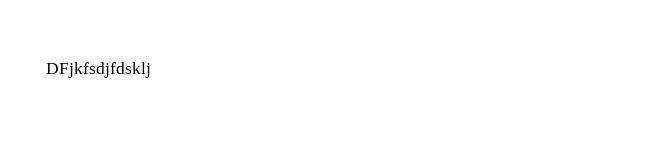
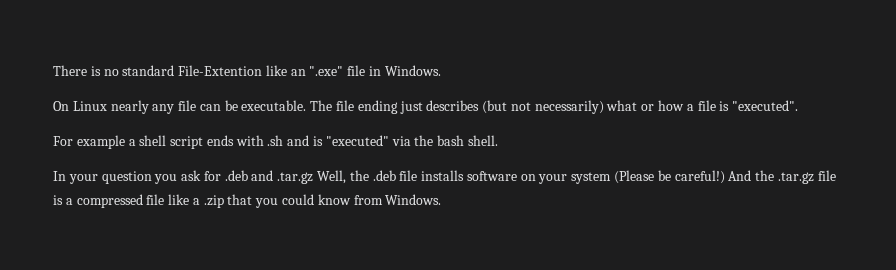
[46,62,151,78] DFjkfsdjfdsklj -> [53,65,441,76] [53,100,799,114] [53,135,498,149] [53,170,836,184] [53,194,442,208] There is no standard File-Extention like an ".exe" file in Windows. // On Linux nearly any file can be executable. The file ending just describes (but not necessarily) what or how a file is "executed". // For example a shell script ends with .sh and is "executed" via the bash shell. // In your question you ask for .deb and .tar.gz Well, the .deb file installs software on your system (Please be careful!) And the .tar.gz file is a compressed file like a .zip that you could know from Windows.

